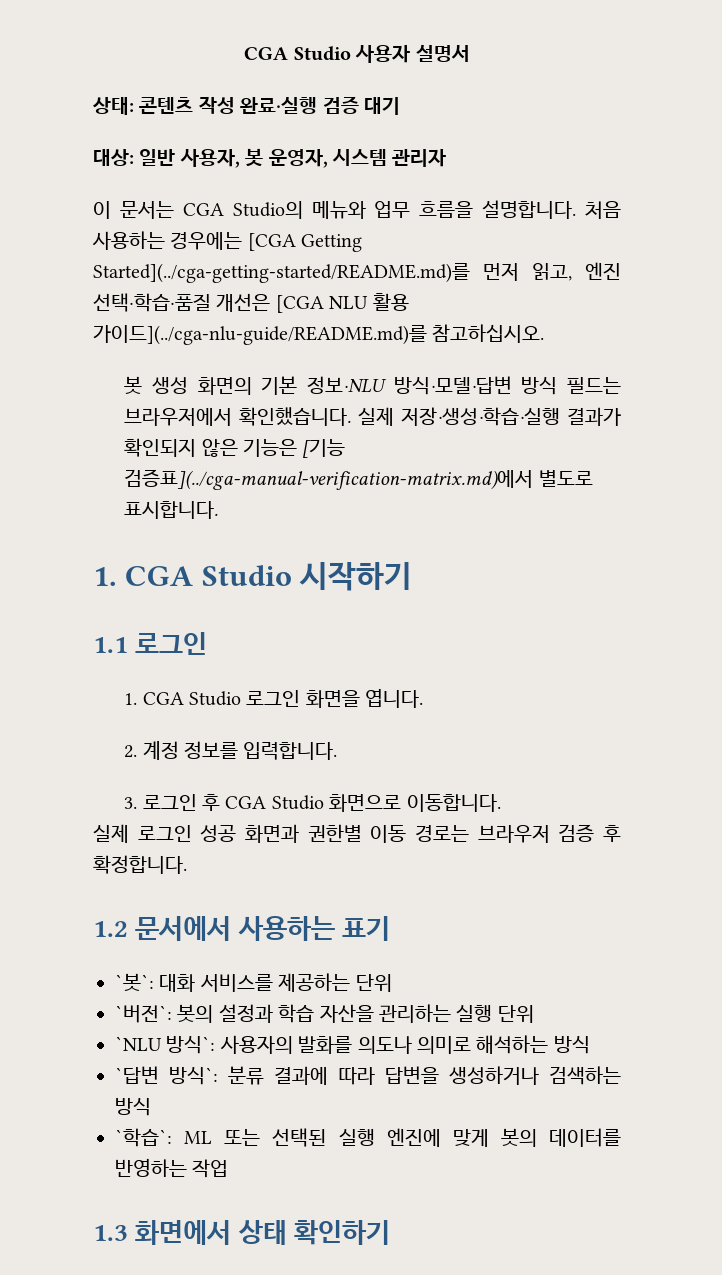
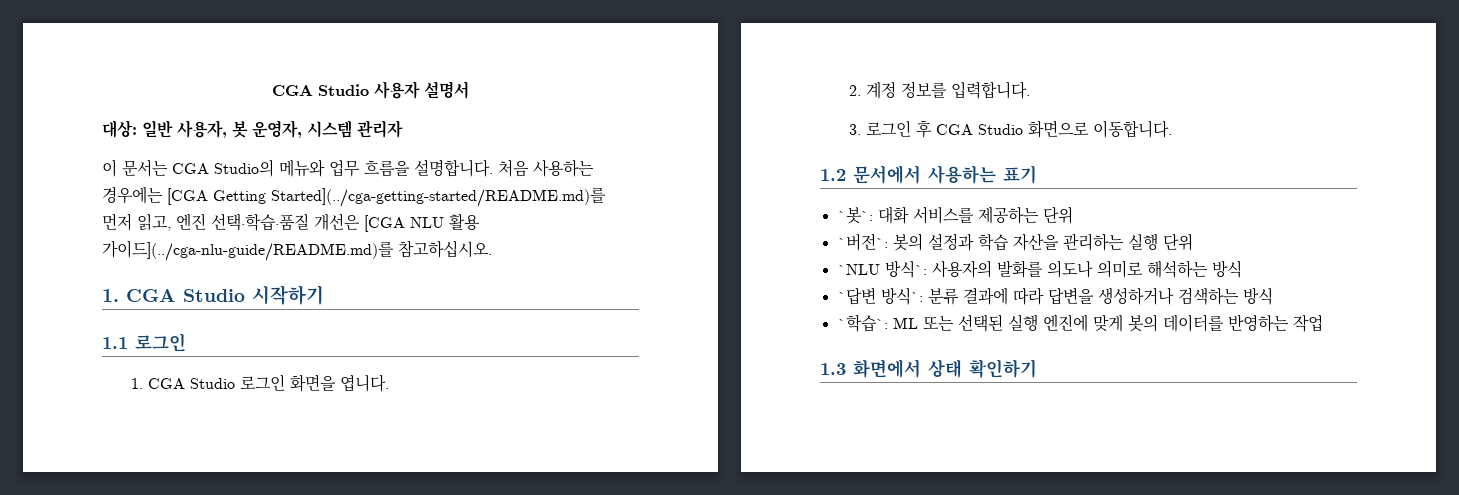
[92,96,400,115] // 상태: 콘텐츠 작성 완료·실행 검증 대기 -> (469, 90) none
[124,376,621,395] [124,407,621,426] [124,438,346,458] [124,469,593,490] [124,501,219,519] // 봇 생성 화면의 기본 정보·NLU 방식·모델·답변 방식 필드는 브라우저에서 확인했습니다. 실제 저장·생성·학습·실행 결과가 확인되지 않은 기능은 [기능 검증표](../cga-manual-verification-matrix.md)에서 별도로 표시합니다. -> (492, 249) none
[93,824,621,843] [93,855,187,874] // 실제 로그인 성공 화면과 권한별 이동 경로는 브라우저 검증 후 확정합니다. -> (1172, 129) none

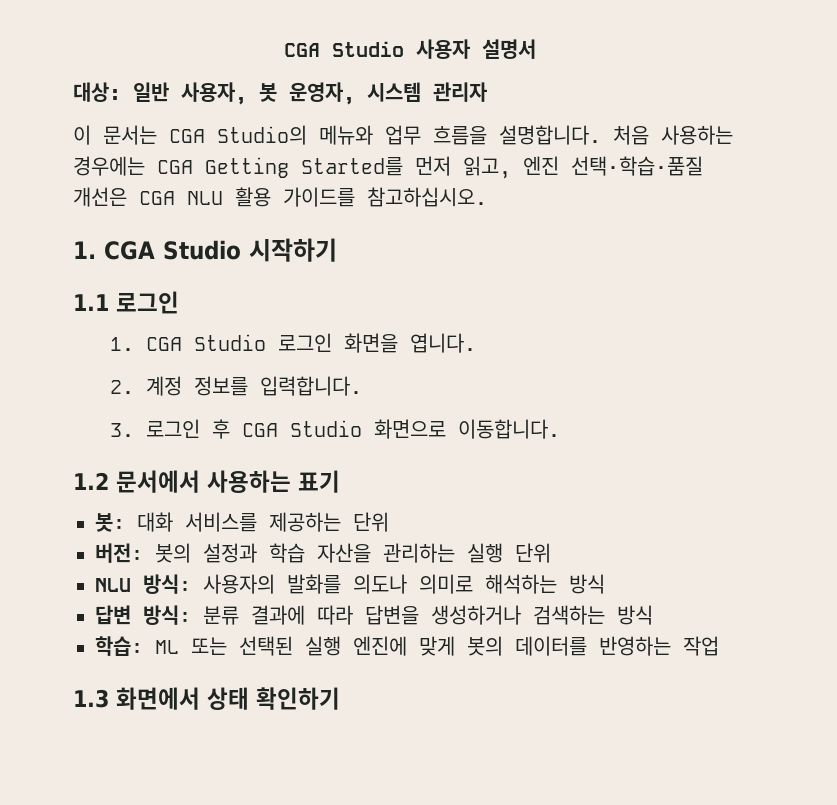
[167,188,606,207] [CGA Getting Started](../cga-getting-started/README.md)를 -> [157,157,403,178] CGA Getting Started를
[364,215,405,232] [CGA -> [139,191,175,205] CGA
[102,240,394,261] 가이드](../cga-nlu-guide/README.md)를 -> [283,187,355,207] 가이드를
[837,207,873,224] `봇`: -> [95,513,125,532] 봇:
[837,233,888,251] `버전`: -> [95,543,143,563] 버전:
[837,260,927,278] `NLU 방식`: -> [95,574,191,594] NLU 방식:
[837,287,923,305] `답변 방식`: -> [95,605,191,625] 답변 방식:
[837,314,888,332] `학습`: -> [95,636,143,656] 학습:

